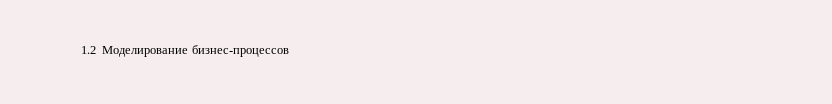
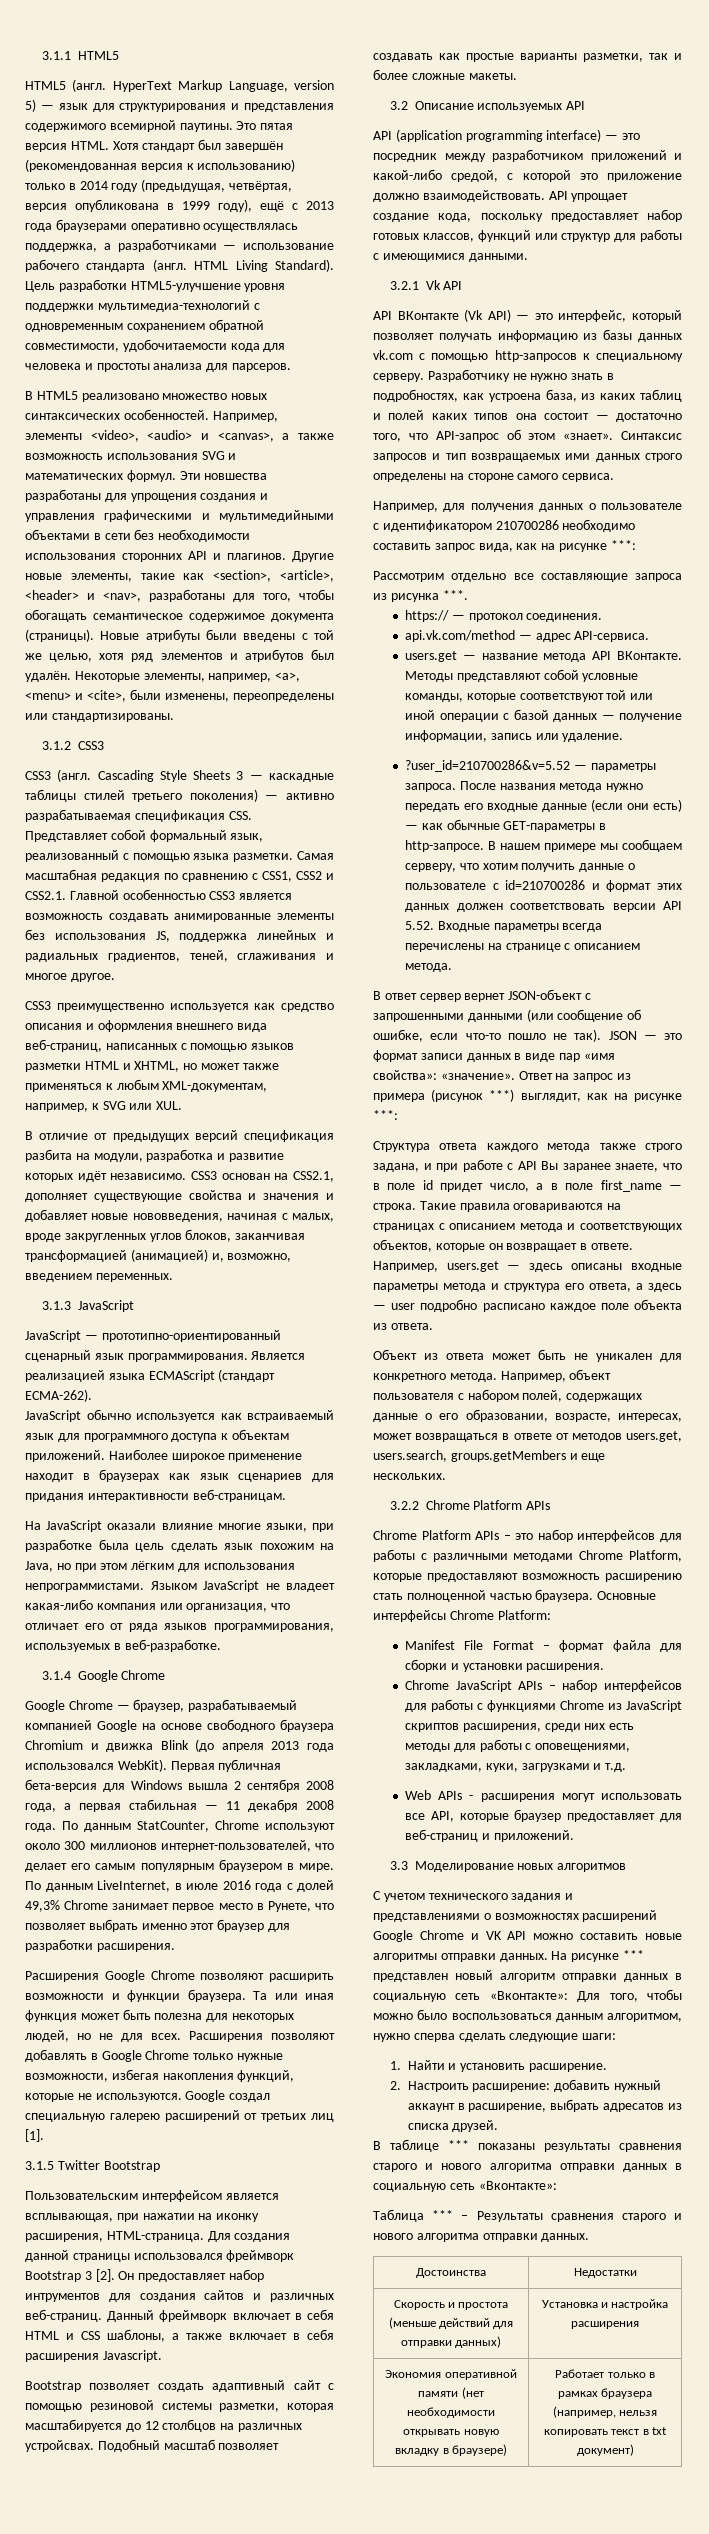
[80,45,289,57] 1.2 Моделирование бизнес-процессов -> [41,51,119,60] [25,79,334,92] [25,99,334,112] [25,120,294,132] [25,139,283,152] [25,159,296,172] [25,179,292,192] [25,199,334,212] [25,219,299,232] [25,239,334,252] [25,259,334,272] [25,279,286,292] [25,300,260,312] [25,319,264,332] [25,339,286,352] [25,363,291,372] [25,391,268,402] [25,409,278,422] [25,430,334,442] [25,451,237,460] [25,470,268,482] [25,489,269,502] [25,510,334,522] [25,529,251,542] [25,551,334,562] [25,570,335,582] [25,589,334,602] [25,609,334,622] [25,629,334,642] [25,649,334,662] [25,671,301,682] [25,689,334,702] [25,713,174,722] [41,741,104,750] [25,769,334,782] [25,789,334,802] [25,809,252,822] [25,829,264,842] [25,850,335,862] [25,869,334,882] [25,889,293,900] [25,913,334,922] [25,929,335,942] [25,950,334,962] [25,973,115,982] [25,1001,334,1012] [25,1020,268,1032] [25,1039,295,1052] [25,1061,279,1072] [25,1079,268,1092] [25,1101,183,1112] [25,1130,335,1142] [25,1149,284,1162] [25,1171,334,1182] [25,1190,335,1202] [25,1209,334,1222] [25,1229,306,1242] [25,1249,292,1262] [25,1273,173,1282] [41,1300,134,1312] [25,1330,281,1342] [25,1350,306,1362] [25,1369,276,1382] [25,1389,92,1402] [25,1409,334,1422] [25,1429,289,1442] [25,1449,303,1462] [25,1469,334,1482] [25,1489,286,1502] [25,1520,334,1532] [25,1539,334,1552] [25,1561,295,1572] [25,1580,335,1592] [25,1599,291,1612] [25,1623,334,1632] [25,1639,221,1652] [41,1670,166,1682] [25,1699,298,1712] [25,1719,334,1732] [25,1739,334,1752] [25,1759,282,1772] [25,1779,334,1792] [25,1799,334,1812] [25,1820,335,1832] [25,1840,334,1852] [25,1859,334,1872] [25,1880,334,1892] [25,1900,334,1912] [25,1919,290,1932] [25,1939,175,1952] [25,1970,334,1982] [25,1989,334,2002] [25,2009,294,2022] [25,2030,335,2042] [25,2049,283,2062] [25,2069,295,2082] [25,2090,271,2102] [25,2110,335,2122] [25,2129,44,2142] [25,2160,160,2172] [25,2190,279,2202] [25,2213,260,2222] [25,2231,291,2242] [25,2250,295,2262] [25,2269,264,2282] [25,2290,335,2302] [25,2309,334,2322] [25,2329,334,2342] [25,2350,162,2362] [25,2380,334,2392] [25,2400,334,2412] [25,2419,302,2432] [25,2439,280,2452] [373,53,682,62] [373,69,517,80] [389,101,586,112] [373,129,640,142] [373,149,682,162] [373,169,682,182] [373,190,629,202] [373,209,682,222] [373,229,682,242] [373,253,528,262] [389,280,463,290] [373,309,682,322] [373,329,682,342] [373,350,683,362] [373,369,614,382] [373,389,682,402] [373,410,682,422] [373,429,682,442] [373,453,682,462] [373,473,615,482] [373,501,682,512] [373,519,636,532] [373,540,636,552] [373,571,682,582] [373,590,468,602] [405,610,603,622] [405,630,650,642] [405,651,682,662] [405,669,639,682] [405,690,654,702] [405,709,682,722] [405,730,624,742] [405,760,656,772] [405,781,644,792] [405,799,682,812] [405,819,607,832] [405,839,682,852] [405,863,636,872] [405,880,682,892] [405,901,682,912] [405,921,603,932] [405,943,641,952] [405,963,453,972] [373,989,591,1002] [373,1009,642,1022] [373,1029,682,1042] [373,1050,615,1062] [373,1070,631,1082] [373,1089,682,1102] [373,1110,398,1120] [373,1141,682,1152] [373,1159,683,1172] [373,1180,682,1192] [373,1201,622,1212] [373,1223,682,1232] [373,1239,633,1252] [373,1261,682,1272] [373,1283,682,1292] [373,1299,682,1312] [373,1323,433,1330] [373,1349,682,1362] [373,1369,612,1382] [373,1389,643,1402] [373,1409,682,1422] [373,1431,682,1442] [373,1450,606,1462] [373,1473,446,1480] [389,1500,551,1510] [373,1529,682,1542] [373,1549,682,1562] [373,1573,682,1582] [373,1589,657,1602] [373,1610,551,1622] [405,1640,682,1652] [405,1659,605,1672] [405,1679,682,1692] [405,1699,682,1712] [405,1723,635,1732] [405,1739,631,1752] [405,1763,627,1772] [405,1790,682,1802] [405,1809,682,1822] [405,1829,574,1842] [389,1861,627,1872] [373,1891,574,1902] [373,1910,658,1922] [373,1930,682,1942] [373,1950,644,1962] [373,1970,682,1982] [373,1989,682,2002] [373,2009,682,2022] [373,2033,617,2042] [389,2060,608,2072] [389,2079,662,2092] [407,2099,682,2112] [407,2120,499,2132] [373,2139,682,2152] [373,2163,682,2172] [373,2181,557,2192] [373,2209,682,2222] [373,2233,590,2242] [416,2268,486,2278] [573,2268,637,2278] [393,2300,509,2310] [388,2317,514,2329] [400,2336,502,2348] [541,2299,669,2310] [571,2321,639,2329] [385,2369,517,2380] [418,2387,484,2399] [407,2407,495,2418] [403,2429,499,2437] [395,2444,507,2456] [555,2369,655,2378] [557,2388,653,2399] [552,2406,658,2418] [543,2427,668,2437] [576,2444,634,2456] 3.1.1 HTML5 // HTML5 (англ. HyperText Markup Language, version 5) — язык для структурирования и представления содержимого всемирной паутины. Это пятая версия HTML. Хотя стандарт был завершён (рекомендованная версия к использованию) только в 2014 году (предыдущая, четвёртая, версия опубликована в 1999 году), ещё с 2013 года браузерами оперативно осуществлялась поддержка, а разработчиками — использование рабочего стандарта (англ. HTML Living Standard). Цель разработки HTML5-улучшение уровня поддержки мультимедиа-технологий с одновременным сохранением обратной совместимости, удобочитаемости кода для человека и простоты анализа для парсеров. // В HTML5 реализовано множество новых синтаксических особенностей. Например, элементы <video>, <audio> и <canvas>, а также возможность использования SVG и математических формул. Эти новшества разработаны для упрощения создания и управления графическими и мультимедийными объектами в сети без необходимости использования сторонних API и плагинов. Другие новые элементы, такие как <section>, <article>, <header> и <nav>, разработаны для того, чтобы обогащать семантическое содержимое документа (страницы). Новые атрибуты были введены с той же целью, хотя ряд элементов и атрибутов был удалён. Некоторые элементы, например, <a>, <menu> и <cite>, были изменены, переопределены или стандартизированы. // 3.1.2 CSS3 // CSS3 (англ. Cascading Style Sheets 3 — каскадные таблицы стилей третьего поколения) — активно разрабатываемая спецификация CSS. Представляет собой формальный язык, реализованный с помощью языка разметки. Самая масштабная редакция по сравнению с CSS1, CSS2 и CSS2.1. Главной особенностью CSS3 является возможность создавать анимированные элементы без использования JS, поддержка линейных и радиальных градиентов, теней, сглаживания и многое другое. // CSS3 преимущественно используется как средство описания и оформления внешнего вида веб-страниц, написанных с помощью языков разметки HTML и XHTML, но может также применяться к любым XML-документам, например, к SVG или XUL. // В отличие от предыдущих версий спецификация разбита на модули, разработка и развитие которых идёт независимо. CSS3 основан на CSS2.1, дополняет существующие свойства и значения и добавляет новые нововведения, начиная с малых, вроде закругленных углов блоков, заканчивая трансформацией (анимацией) и, возможно, введением переменных. // 3.1.3 JavaScript // JavaScript — прототипно-ориентированный сценарный язык программирования. Является реализацией языка ECMAScript (стандарт ECMA-262). // JavaScript обычно используется как встраиваемый язык для программного доступа к объектам приложений. Наиболее широкое применение находит в браузерах как язык сценариев для придания интерактивности веб-страницам. // На JavaScript оказали влияние многие языки, при разработке была цель сделать язык похожим на Java, но при этом лёгким для использования непрограммистами. Языком JavaScript не владеет какая-либо компания или организация, что отличает его от ряда языков программирования, используемых в веб-разработке. // 3.1.4 Google Chrome // Google Chrome — браузер, разрабатываемый компанией Google на основе свободного браузера Chromium и движка Blink (до апреля 2013 года использовался WebKit). Первая публичная бета-версия для Windows вышла 2 сентября 2008 года, а первая стабильная — 11 декабря 2008 года. По данным StatCounter, Chrome используют около 300 миллионов интернет-пользователей, что делает его самым популярным браузером в мире. По данным LiveInternet, в июле 2016 года с долей 49,3% Chrome занимает первое место в Рунете, что позволяет выбрать именно этот браузер для разработки расширения. // Расширения Google Chrome позволяют расширить возможности и функции браузера. Та или иная функция может быть полезна для некоторых людей, но не для всех. Расширения позволяют добавлять в Google Chrome только нужные возможности, избегая накопления функций, которые не используются. Google создал специальную галерею расширений от третьих лиц [1]. // 3.1.5 Twitter Bootstrap // Пользовательским интерфейсом является всплывающая, при нажатии на иконку расширения, HTML-страница. Для создания данной страницы использовался фреймворк Bootstrap 3 [2]. Он предоставляет набор интрументов для создания сайтов и различных веб-страниц. Данный фреймворк включает в себя HTML и CSS шаблоны, а также включает в себя расширения Javascript. // Bootstrap позволяет создать адаптивный сайт с помощью резиновой системы разметки, которая масштабируется до 12 столбцов на различных устройсвах. Подобный масштаб позволяет создавать как простые варианты разметки, так и более сложные макеты. // 3.2 Описание используемых API // API (application programming interface) — это посредник между разработчиком приложений и какой-либо средой, с которой это приложение должно взаимодействовать. API упрощает создание кода, поскольку предоставляет набор готовых классов, функций или структур для работы с имеющимися данными. // 3.2.1 Vk API // API ВКонтакте (Vk API) — это интерфейс, который позволяет получать информацию из базы данных vk.com с помощью http-запросов к специальному серверу. Разработчику не нужно знать в подробностях, как устроена база, из каких таблиц и полей каких типов она состоит — достаточно того, что API-запрос об этом «знает». Синтаксис запросов и тип возвращаемых ими данных строго определены на стороне самого сервиса. // Например, для получения данных о пользователе с идентификатором 210700286 необходимо составить запрос вида, как на рисунке ***: // Рассмотрим отдельно все составляющие запроса из рисунка ***. // https:// — протокол соединения. // api.vk.com/method — адрес API-сервиса. // users.get — название метода API ВКонтакте. Методы представляют собой условные команды, которые соответствуют той или иной операции с базой данных — получение информации, запись или удаление. // ?user_id=210700286&v=5.52 — параметры запроса. После названия метода нужно передать его входные данные (если они есть) — как обычные GET-параметры в http-запросе. В нашем примере мы сообщаем серверу, что хотим получить данные о пользователе с id=210700286 и формат этих данных должен соответствовать версии API 5.52. Входные параметры всегда перечислены на странице с описанием метода. // В ответ сервер вернет JSON-объект с запрошенными данными (или сообщение об ошибке, если что-то пошло не так). JSON — это формат записи данных в виде пар «имя свойства»: «значение». Ответ на запрос из примера (рисунок ***) выглядит, как на рисунке ***: // Структура ответа каждого метода также строго задана, и при работе с API Вы заранее знаете, что в поле id придет число, а в поле first_name — строка. Такие правила оговариваются на страницах с описанием метода и соответствующих объектов, которые он возвращает в ответе. Например, users.get — здесь описаны входные параметры метода и структура его ответа, а здесь — user подробно расписано каждое поле объекта из ответа. // Объект из ответа может быть не уникален для конкретного метода. Например, объект пользователя с набором полей, содержащих данные о его образовании, возрасте, интересах, может возвращаться в ответе от методов users.get, users.search, groups.getMembers и еще нескольких. // 3.2.2 Chrome Platform APIs // Chrome Platform APIs – это набор интерфейсов для работы с различными методами Chrome Platform, которые предоставляют возможность расширению стать полноценной частью браузера. Основные интерфейсы Chrome Platform: // Manifest File Format – формат файла для сборки и установки расширения. // Chrome JavaScript APIs – набор интерфейсов для работы с функциями Chrome из JavaScript скриптов расширения, среди них есть методы для работы с оповещениями, закладками, куки, загрузками и т.д. // Web APIs - расширения могут использовать все API, которые браузер предоставляет для веб-страниц и приложений. // 3.3 Моделирование новых алгоритмов // С учетом технического задания и представлениями о возможностях расширений Google Chrome и VK API можно составить новые алгоритмы отправки данных. На рисунке *** представлен новый алгоритм отправки данных в социальную сеть «Вконтакте»: Для того, чтобы можно было воспользоваться данным алгоритмом, нужно сперва сделать следующие шаги: // 1. Найти и установить расширение. // 2. Настроить расширение: добавить нужный аккаунт в расширение, выбрать адресатов из списка друзей. // В таблице *** показаны результаты сравнения старого и нового алгоритма отправки данных в социальную сеть «Вконтакте»: // Таблица *** – Результаты сравнения старого и нового алгоритма отправки данных. // Достоинства | Недостатки // Скорость и простота (меньше действий для отправки данных) | Установка и настройка расширения // Экономия оперативной памяти (нет необходимости открывать новую вкладку в браузере) | Работает только в рамках браузера (например, нельзя копировать текст в txt документ)

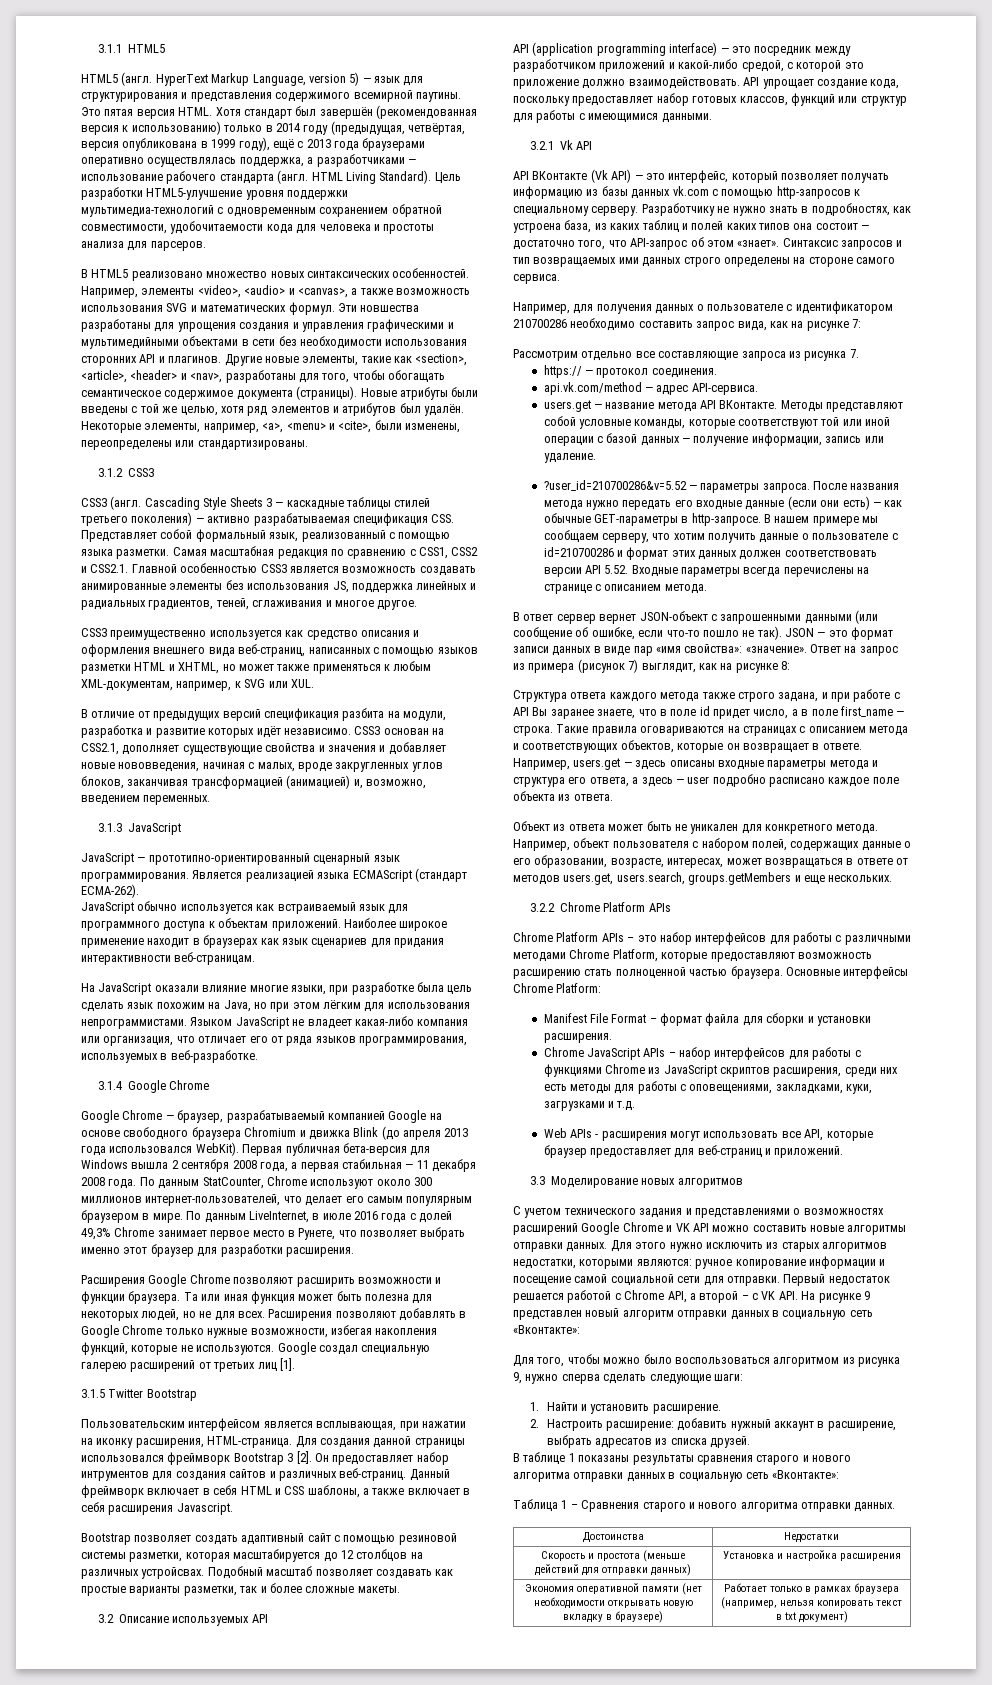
[610,540,636,550] ***: -> [852,319,861,328] 7:
[442,590,468,600] ***. -> [849,349,859,358] 7.
[489,1089,515,1102] ***) -> [628,659,639,673] 7)
[373,1110,398,1120] ***: -> [781,661,790,670] 8:
(548, 1957) none -> [610,1240,887,1252] [513,1256,886,1269] [513,1274,890,1286] [513,1290,798,1303] Для этого нужно исключить из старых алгоритмов недостатки, которыми являются: ручное копирование информации и посещение самой социальной сети для отправки. Первый недостаток решается работой с Chrome API, а второй – с VK API.
[622,1950,644,1960] *** -> [863,1291,870,1300] 9
(568, 1995) none -> (580, 1329) //
[555,2013,682,2022] данным алгоритмом, -> [773,1357,900,1367] [513,1372,522,1384] алгоритмом из рисунка 9,
[448,2140,469,2150] *** -> [568,1453,575,1462] 1
[432,2210,614,2222] *** – Результаты сравнения -> [561,1500,640,1512] 1 – Сравнения

